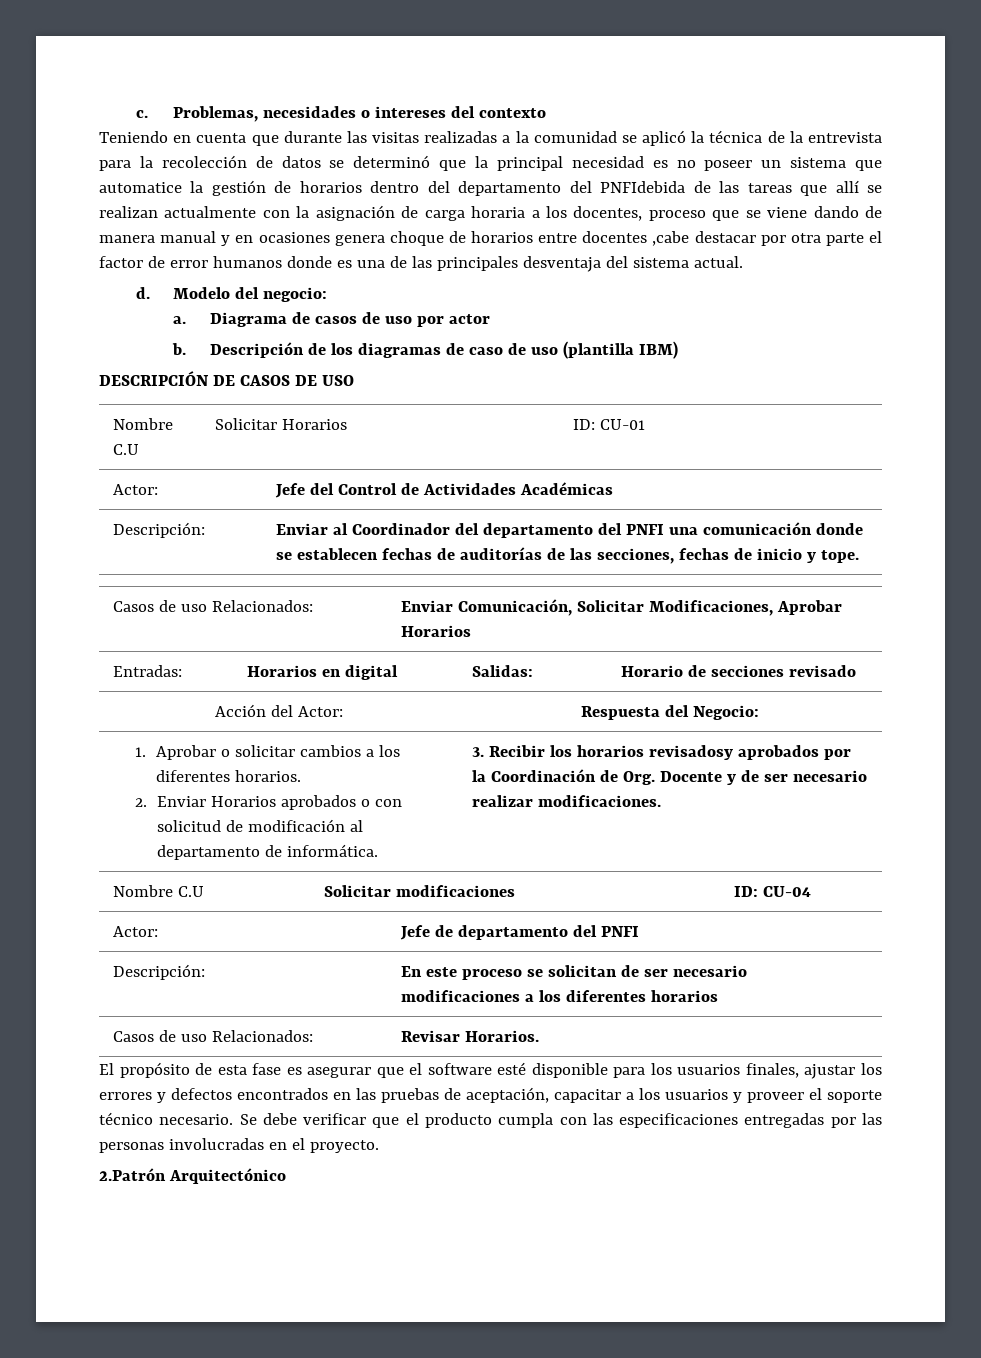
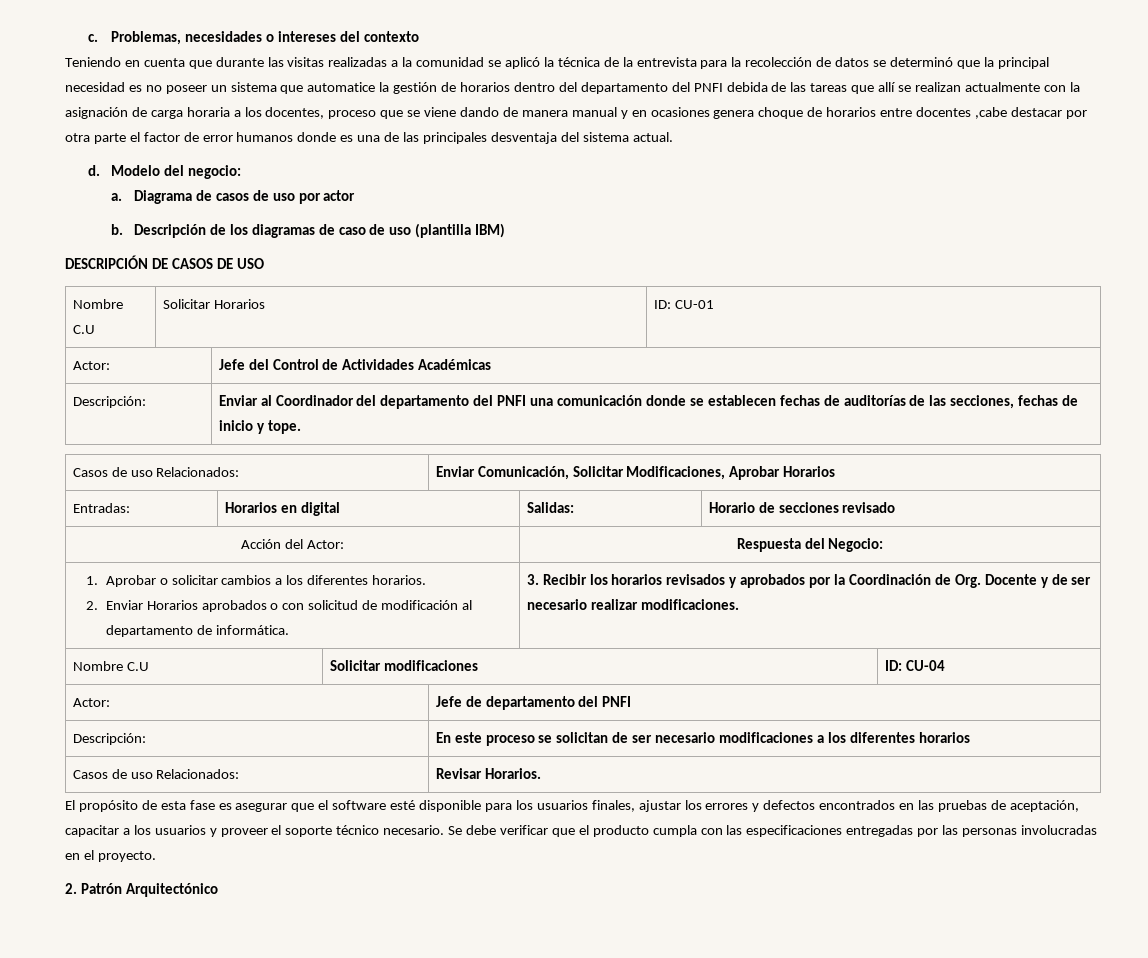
[600,181,686,193] PNFIdebida -> [693,82,768,92] PNFI debida
[649,745,734,760] revisadosy -> [666,574,738,588] revisados y
[99,1168,166,1181] 2.Patrón -> [65,883,122,894] 2. Patrón

